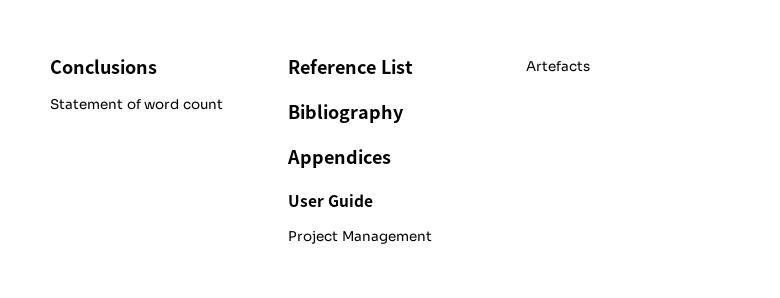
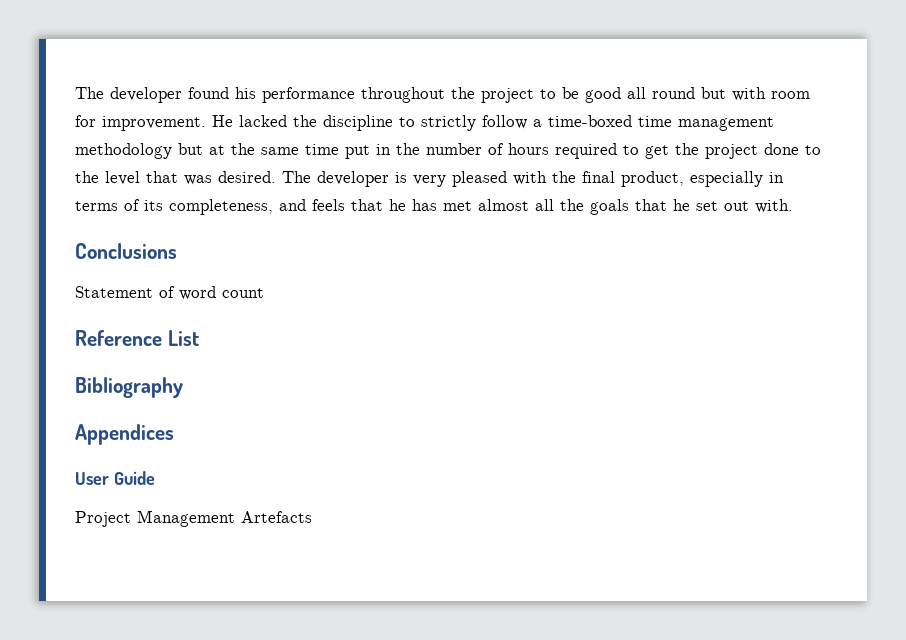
(50, 66) none -> [75,87,810,103] [75,115,774,131] [75,143,821,159] [75,171,784,187] [75,199,793,215] The developer found his performance throughout the project to be good all round but with room for improvement. He lacked the discipline to strictly follow a time-boxed time management methodology but at the same time put in the number of hours required to get the project done to the level that was desired. The developer is very pleased with the final product, especially in terms of its completeness, and feels that he has met almost all the goals that he set out with. //

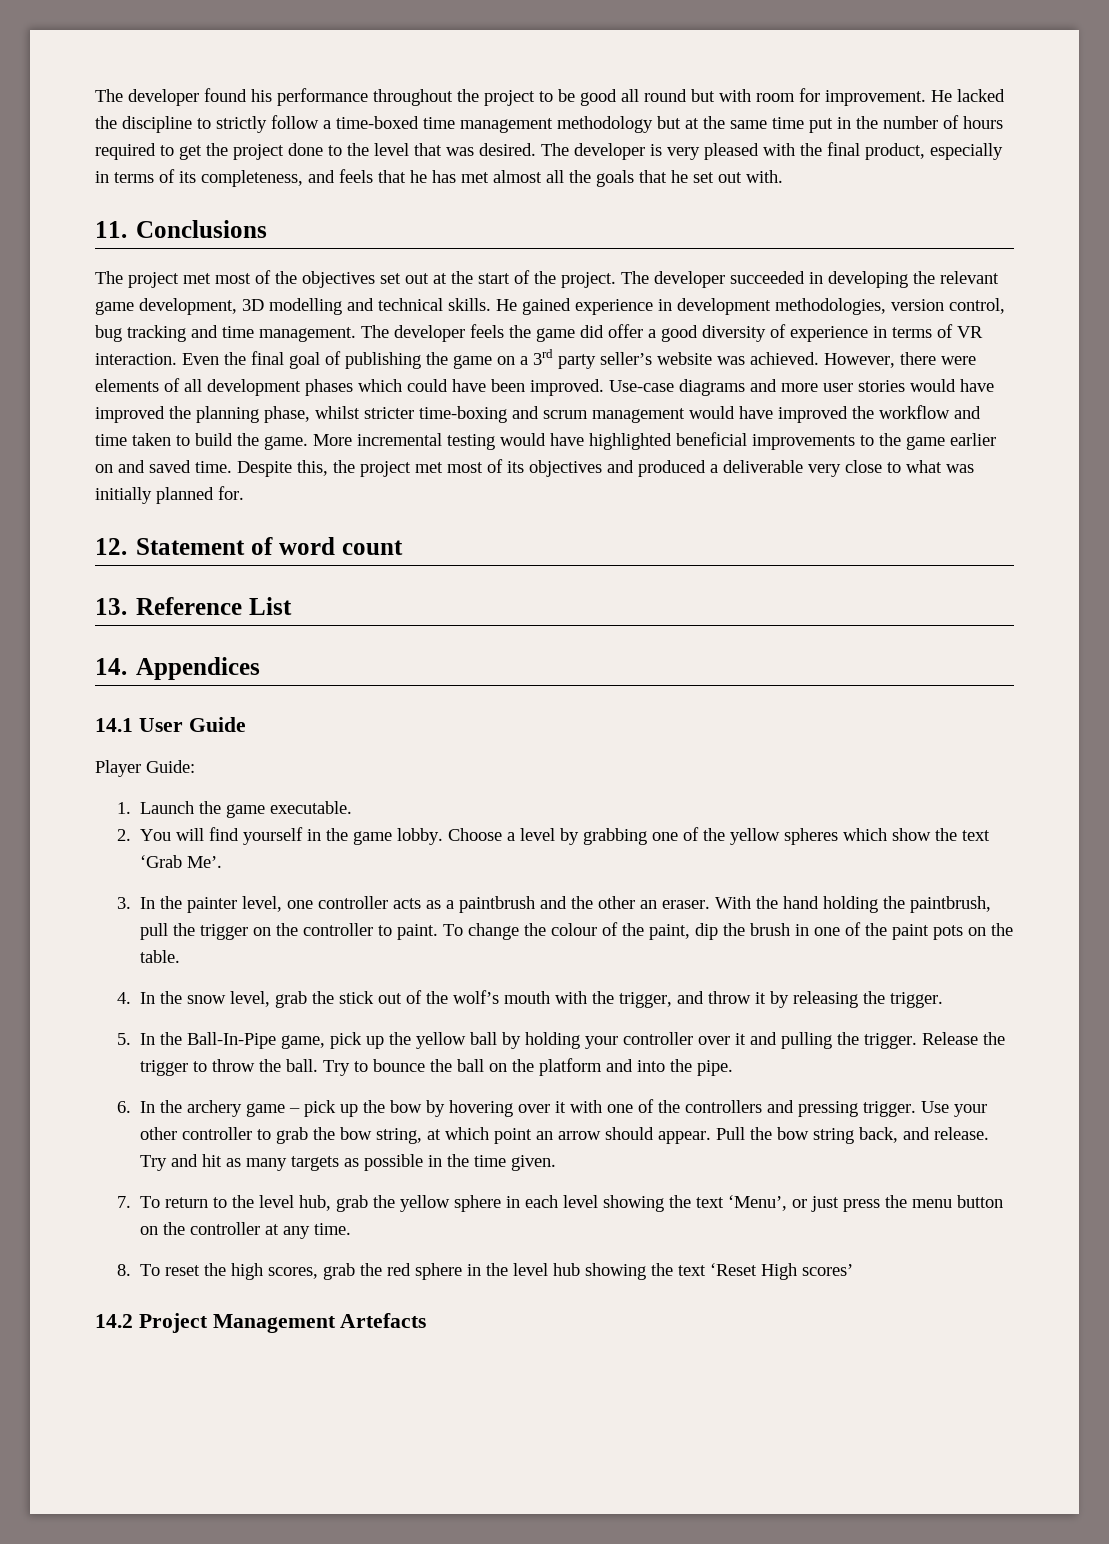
(793, 206) none -> [95,221,127,238] 11.
(177, 251) none -> [95,270,999,288] [95,298,1005,315] [95,324,983,342] [95,349,976,369] [95,378,994,396] [95,405,981,423] [95,432,996,450] [95,459,974,477] [95,486,244,504] [95,538,127,555] The project met most of the objectives set out at the start of the project. The developer succeeded in developing the relevant game development, 3D modelling and technical skills. He gained experience in development methodologies, version control, bug tracking and time management. The developer feels the game did offer a good diversity of experience in terms of VR interaction. Even the final goal of publishing the game on a 3rd party seller’s website was achieved. However, there were elements of all development phases which could have been improved. Use-case diagrams and more user stories would have improved the planning phase, whilst stricter time-boxing and scrum management would have improved the workflow and time taken to build the game. More incremental testing would have highlighted beneficial improvements to the game earlier on and saved time. Despite this, the project met most of its objectives and produced a deliverable very close to what was initially planned for. // 12.
(264, 293) none -> [95,598,127,615] 13.
[75,377,183,398] Bibliography // -> [95,658,127,675] 14.
(174, 434) none -> [95,718,133,732] 14.1
(155, 478) none -> [95,760,195,777] [116,801,352,818] [116,827,990,845] [139,855,222,868] [116,896,991,913] [139,922,1013,940] [139,950,180,963] [116,990,943,1008] [116,1032,1005,1049] [139,1058,733,1076] [116,1099,987,1117] [139,1127,989,1144] [139,1154,556,1171] [116,1195,1003,1212] [139,1222,351,1239] [116,1263,853,1280] [95,1314,133,1328] Player Guide: // 1. Launch the game executable. // 2. You will find yourself in the game lobby. Choose a level by grabbing one of the yellow spheres which show the text ‘Grab Me’. // 3. In the painter level, one controller acts as a paintbrush and the other an eraser. With the hand holding the paintbrush, pull the trigger on the controller to paint. To change the colour of the paint, dip the brush in one of the paint pots on the table. // 4. In the snow level, grab the stick out of the wolf’s mouth with the trigger, and throw it by releasing the trigger. // 5. In the Ball-In-Pipe game, pick up the yellow ball by holding your controller over it and pulling the trigger. Release the trigger to throw the ball. Try to bounce the ball on the platform and into the pipe. // 6. In the archery game – pick up the bow by hovering over it with one of the controllers and pressing trigger. Use your other controller to grab the bow string, at which point an arrow should appear. Pull the bow string back, and release. Try and hit as many targets as possible in the time given. // 7. To return to the level hub, grab the yellow sphere in each level showing the text ‘Menu’, or just press the menu button on the controller at any time. // 8. To reset the high scores, grab the red sphere in the level hub showing the text ‘Reset High scores’ // 14.2

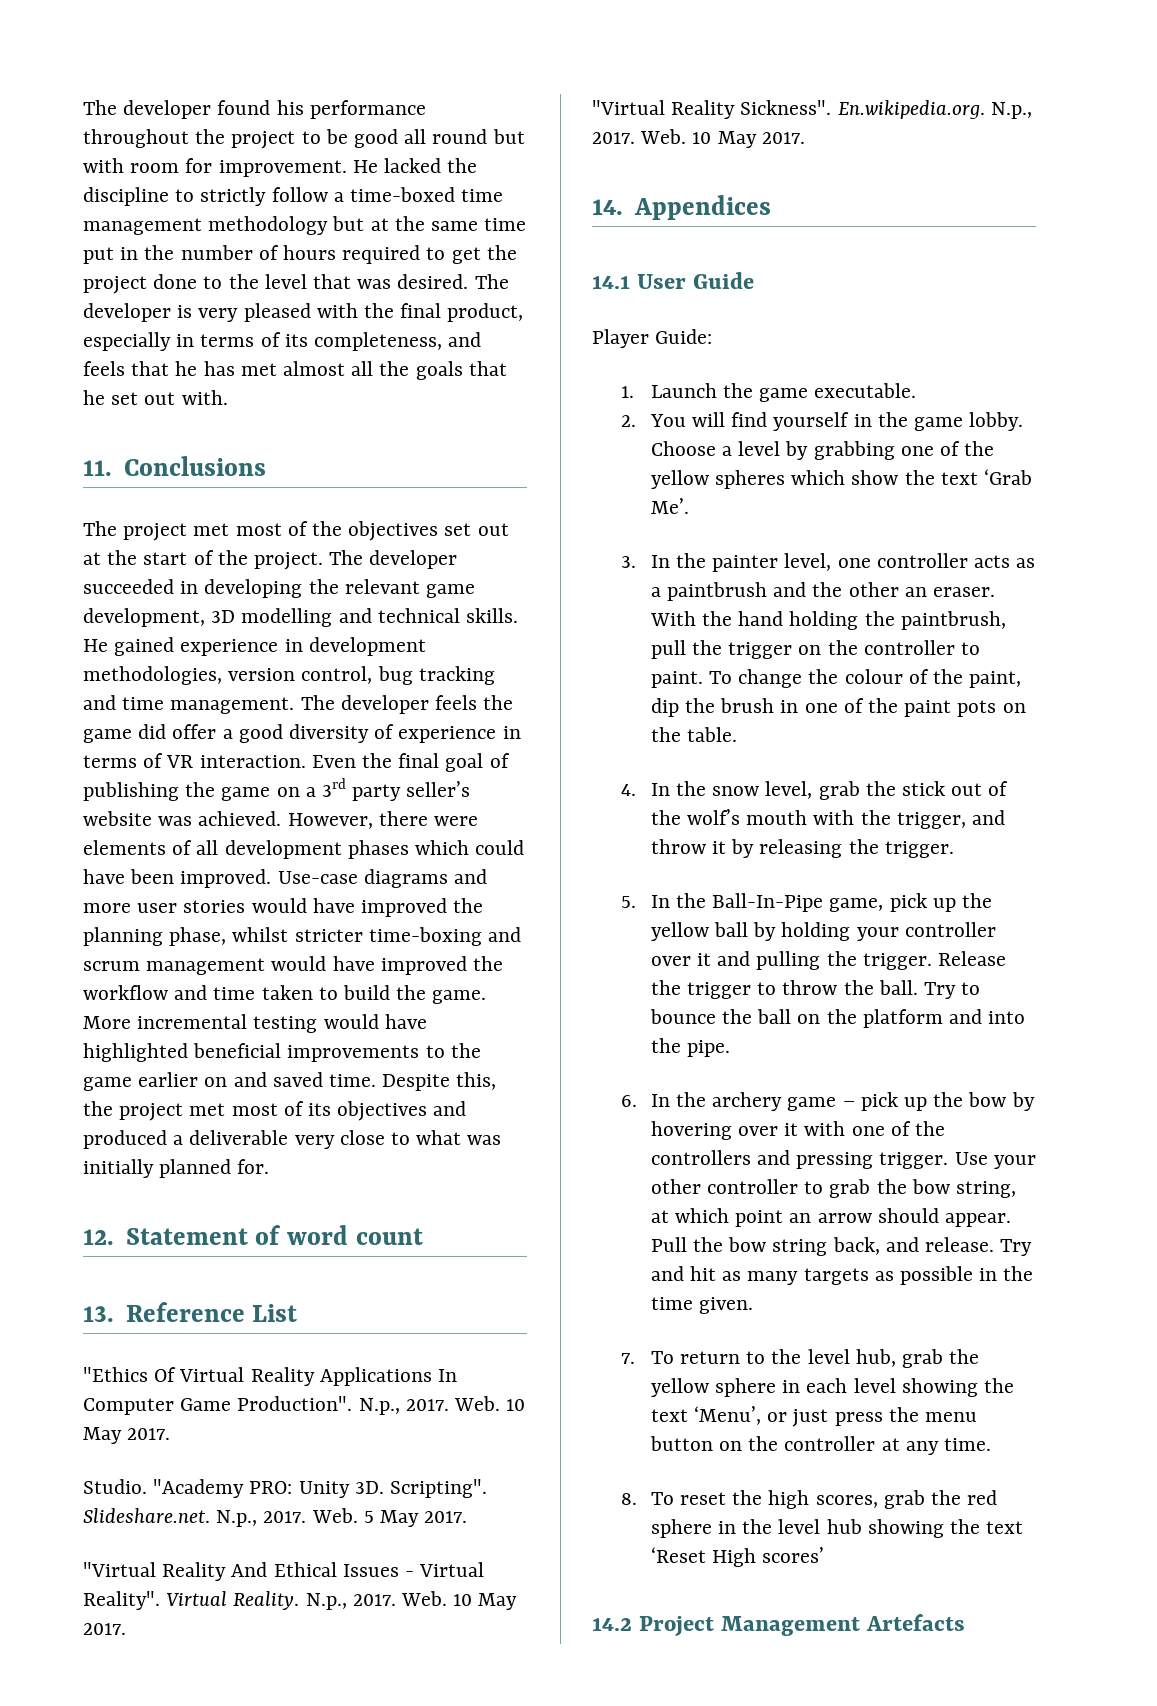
(292, 606) none -> [83,1367,458,1386] [83,1396,526,1415] [83,1427,171,1444] [83,1479,488,1498] [83,1508,468,1527] [83,1562,485,1581] [83,1591,518,1610] [83,1623,126,1635] [592,100,1032,119] [592,129,805,148] // "Ethics Of Virtual Reality Applications In Computer Game Production". N.p., 2017. Web. 10 May 2017. // Studio. "Academy PRO: Unity 3D. Scripting". Slideshare.net. N.p., 2017. Web. 5 May 2017. // "Virtual Reality And Ethical Issues - Virtual Reality". Virtual Reality. N.p., 2017. Web. 10 May 2017. // "Virtual Reality Sickness". En.wikipedia.org. N.p., 2017. Web. 10 May 2017.

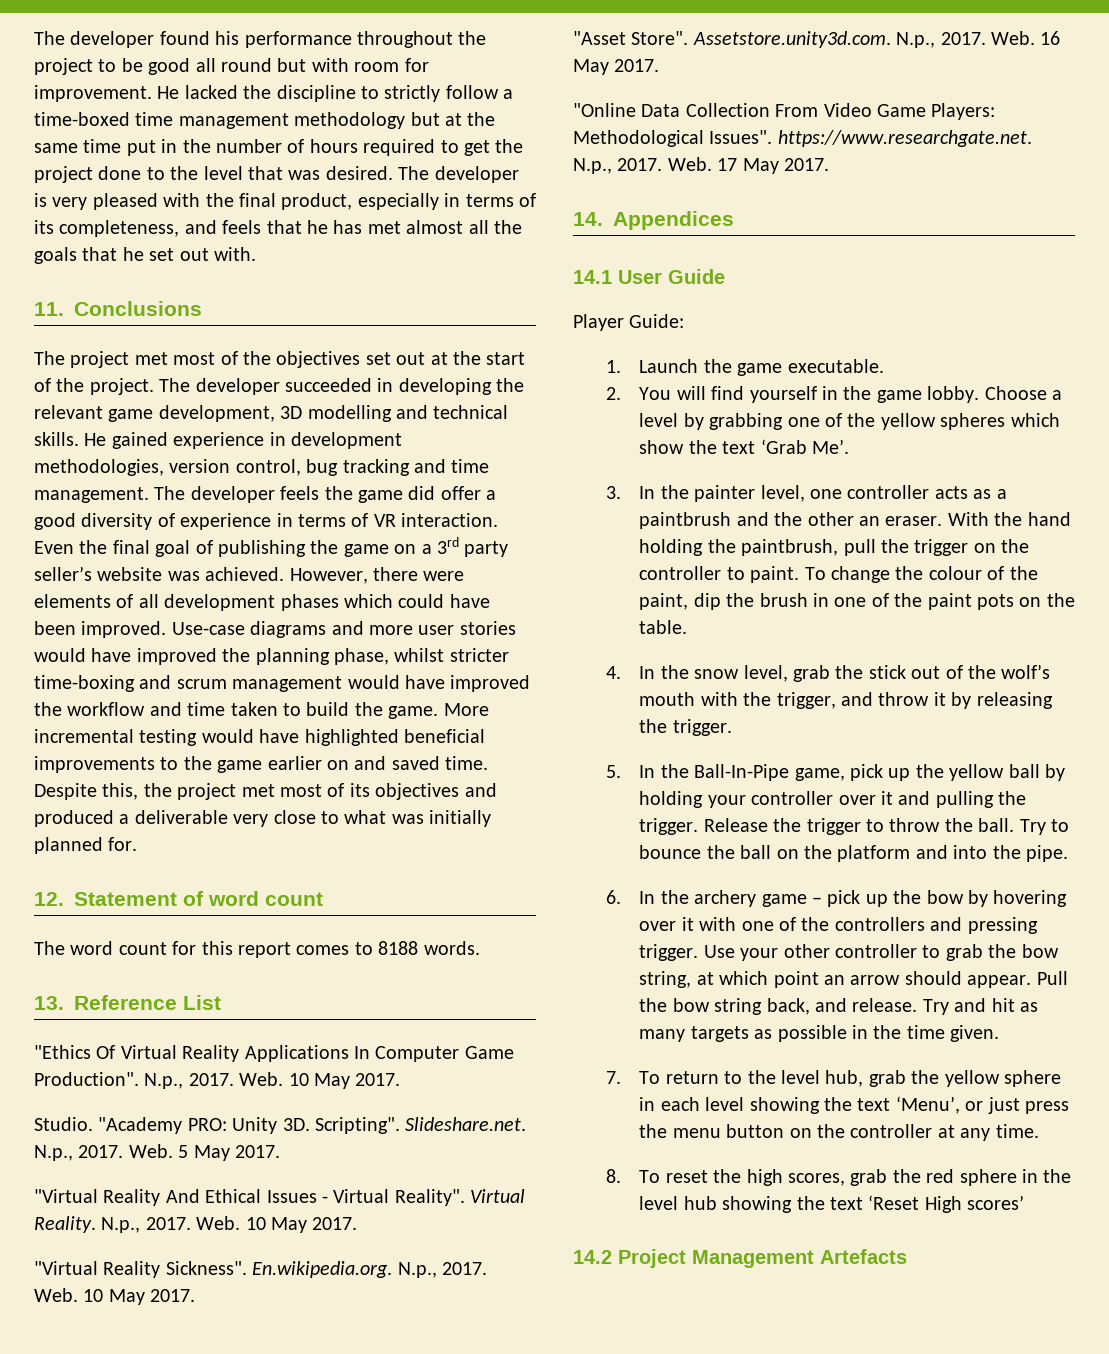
(423, 1236) none -> [34,941,480,958] // The word count for this report comes to 8188 words.
(805, 138) none -> [573,31,1061,48] [573,59,660,75] [573,103,996,120] [573,130,1032,147] [573,157,829,174] // "Asset Store". Assetstore.unity3d.com. N.p., 2017. Web. 16 May 2017. // "Online Data Collection From Video Game Players: Methodological Issues". https://www.researchgate.net. N.p., 2017. Web. 17 May 2017.

